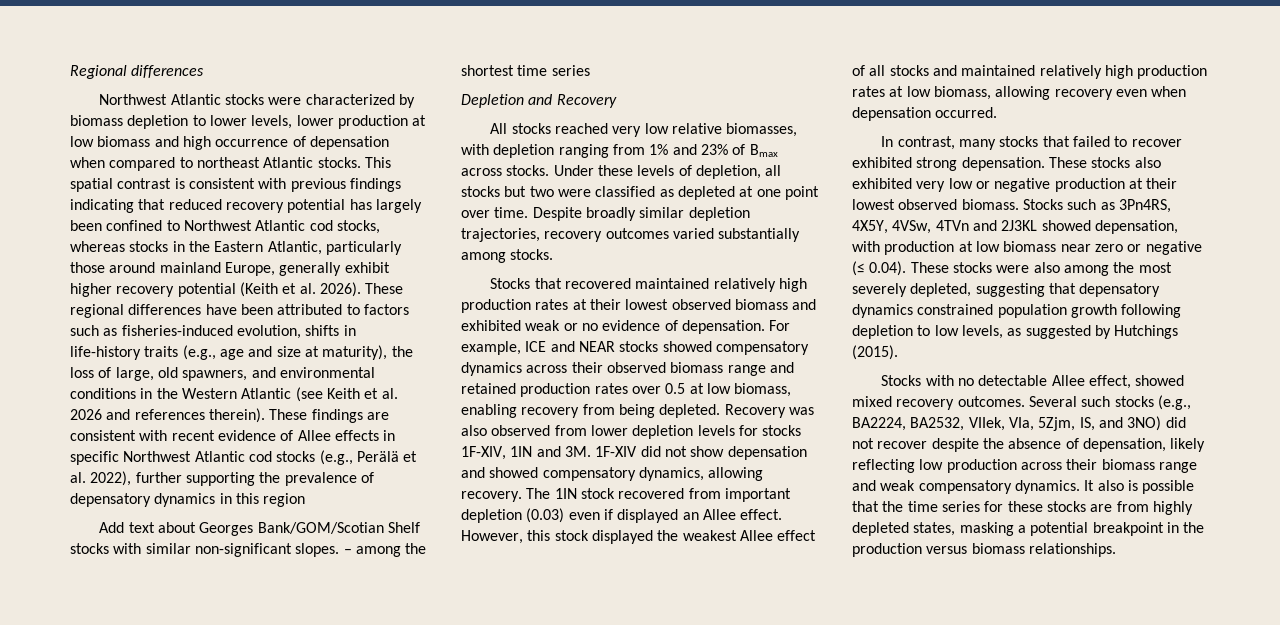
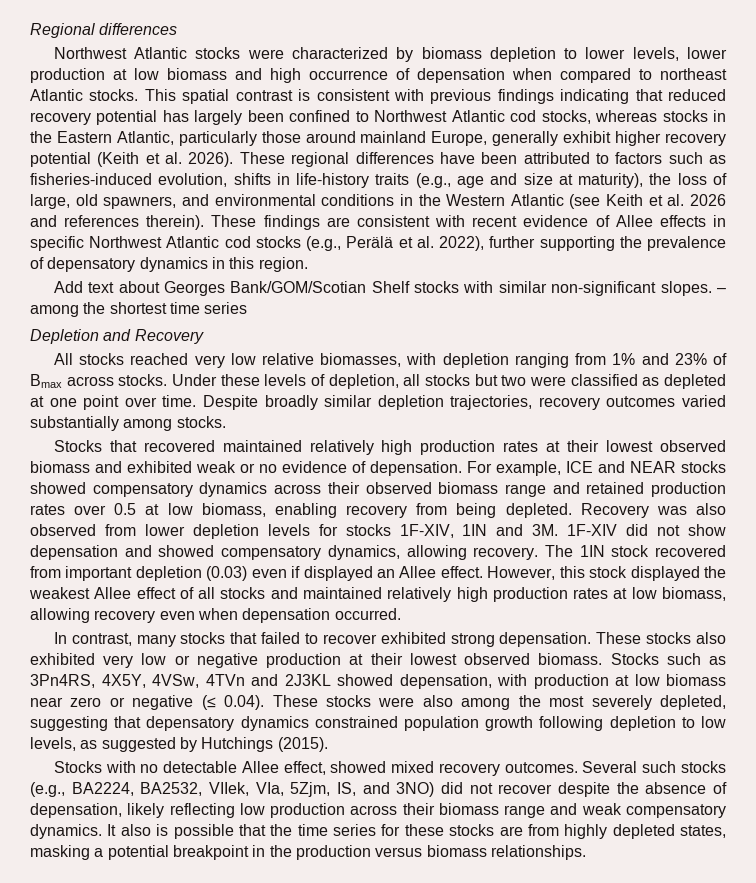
[263,493,306,507] region -> [258,257,308,272] region.

